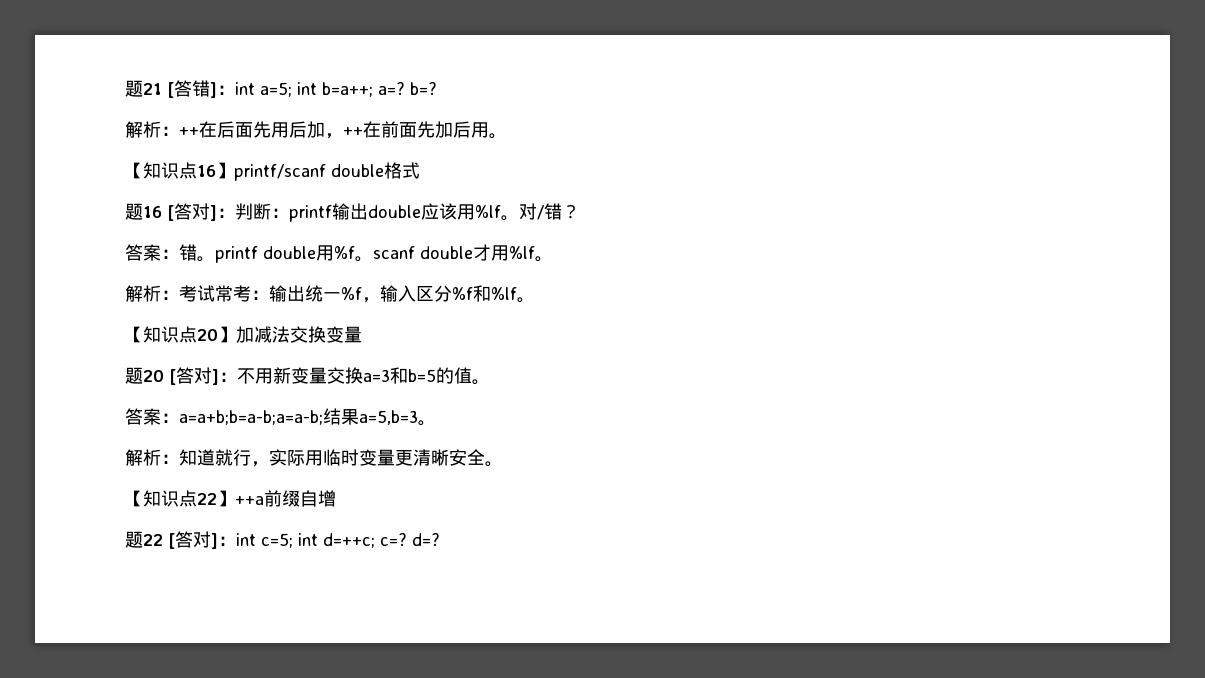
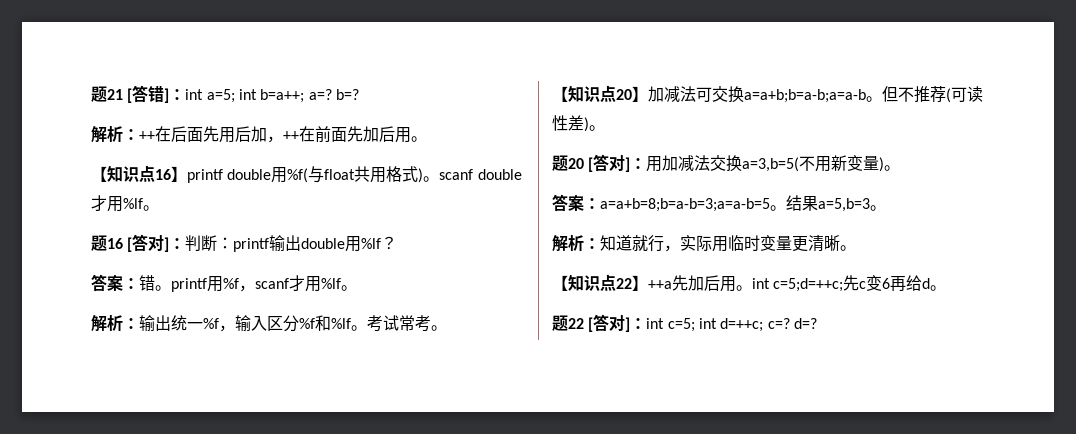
[234,162,420,181] printf/scanf double格式 -> [187,166,522,183] [91,195,159,212] printf double用%f(与float共用格式)。scanf double才用%lf。
[421,203,562,221] 应该用%lf。对/错 -> [345,236,382,252] 用%lf
[263,245,473,262] double用%f。scanf double -> [207,276,289,292] 用%f，scanf
[179,285,269,302] 考试常考： -> (139, 323) none
(535, 300) none -> [367,315,447,332] 考试常考。
[290,326,362,343] 交换变量 -> [696,86,983,103] [552,115,605,132] 可交换a=a+b;b=a-b;a=a-b。但不推荐(可读性差)。
[237,367,472,384] 不用新变量交换a=3和b=5的值 -> [646,155,885,172] 用加减法交换a=3,b=5(不用新变量)
[179,410,323,425] a=a+b;b=a-b;a=a-b; -> [600,198,786,212] a=a+b=8;b=a-b=3;a=a-b=5。
[449,449,485,466] 安全 -> (840, 243) none
[264,490,336,507] 前缀自增 -> [672,275,947,292] 先加后用。int c=5;d=++c;先c变6再给d。

